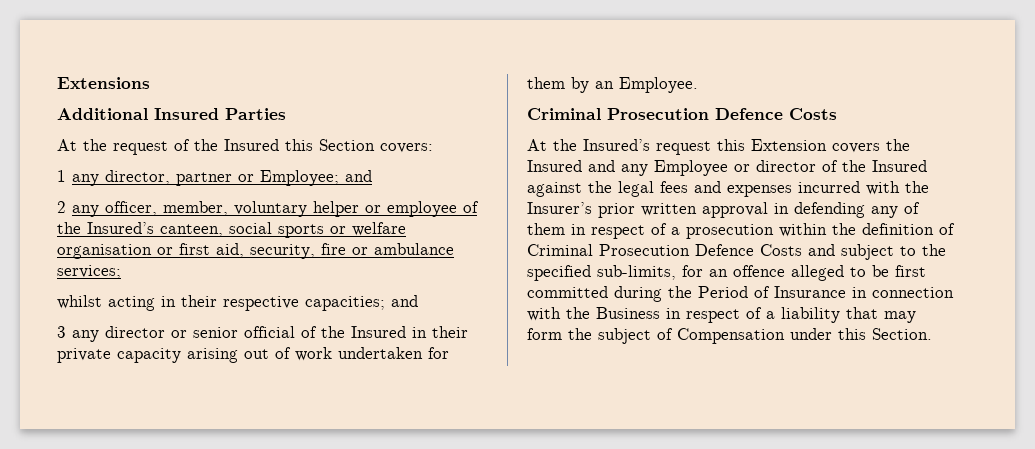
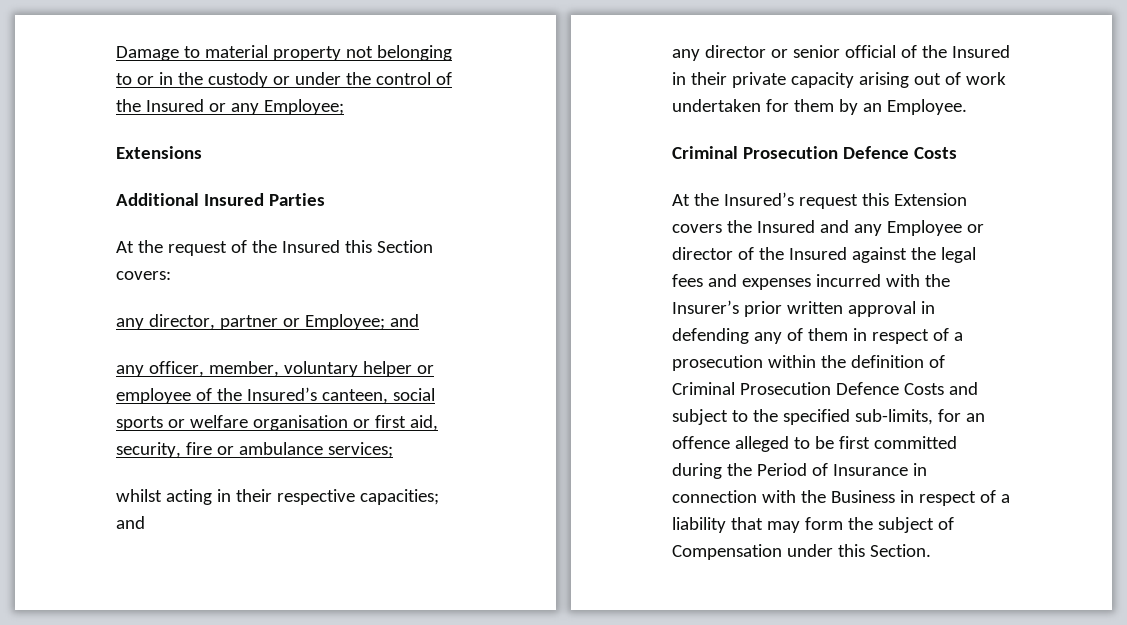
(57, 83) none -> [116,45,452,61] [116,72,452,88] [116,99,344,115] Damage to material property not belonging to or in the custody or under the control of the Insured or any Employee; //
[57,170,66,182] 1 -> (171, 275) none
[57,201,66,213] 2 -> (419, 320) none
[57,326,66,338] 3 -> (145, 522) none

